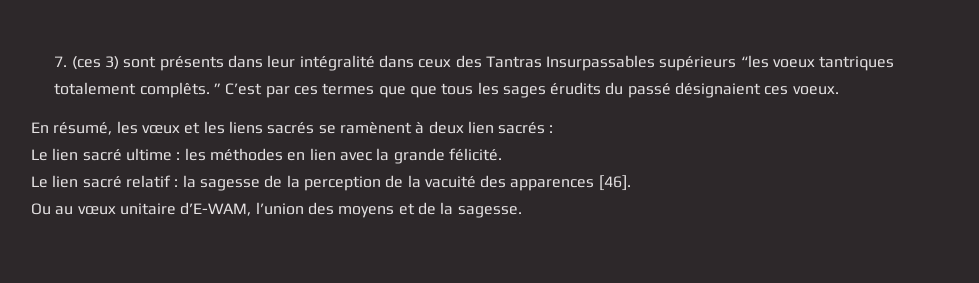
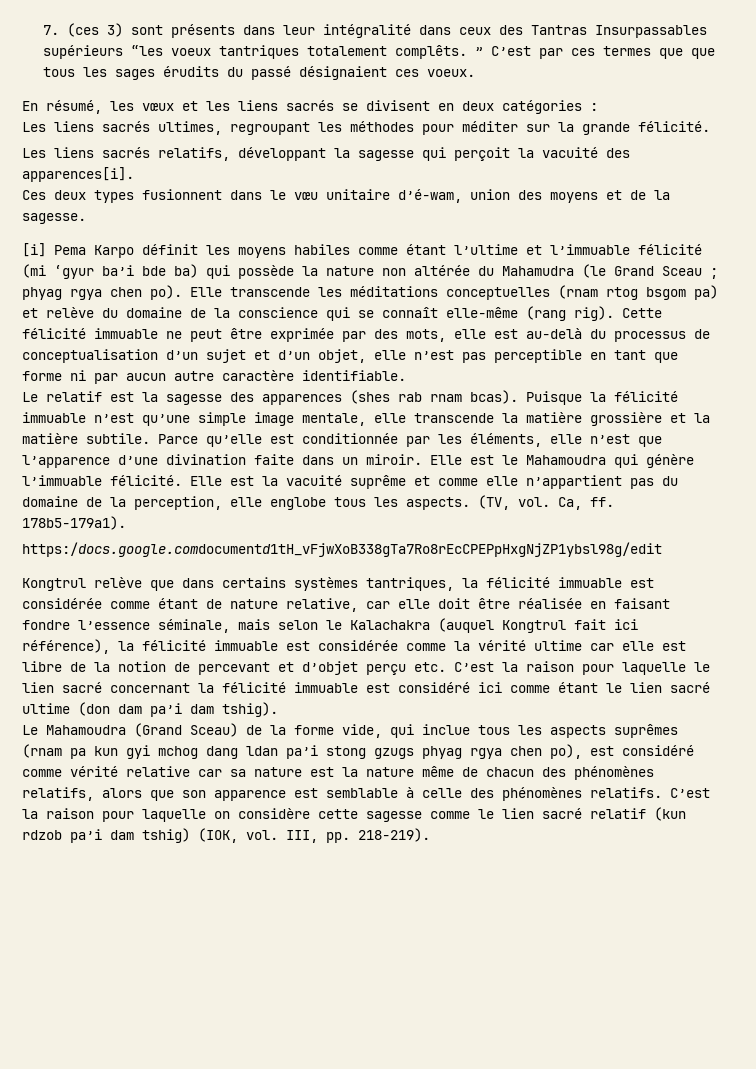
[339,121,554,134] [31,148,502,164] [31,175,631,191] [31,202,304,216] ramènent à deux lien sacrés : // Le lien sacré ultime : les méthodes en lien avec la grande félicité. // Le lien sacré relatif : la sagesse de la perception de la vacuité des apparences [46]. // Ou au vœux unitaire d’E-WAM, l’union -> [366,100,598,114] [22,121,710,135] [22,147,630,161] [22,167,134,182] [22,189,510,203] divisent en deux catégories : // Les liens sacrés ultimes, regroupant les méthodes pour méditer sur la grande félicité. // Les liens sacrés relatifs, développant la sagesse qui perçoit la vacuité des apparences[i]. // Ces deux types fusionnent dans le vœu unitaire d’é-wam, union
(522, 212) none -> [22,243,702,258] [22,264,718,279] [22,285,718,300] [22,306,662,321] [22,328,710,342] [22,349,678,363] [22,370,406,384] [22,390,678,405] [22,412,710,426] [22,433,662,447] [22,454,694,468] [22,475,678,489] [22,495,614,510] [22,516,126,530] [22,542,662,557] [22,577,654,591] [22,598,670,612] [22,618,638,633] [22,639,686,654] [22,661,710,675] [22,682,710,693] [22,702,278,717] [22,723,678,738] [22,744,694,759] [22,766,654,780] [22,787,710,801] [22,807,686,822] [22,828,430,843] // [i] Pema Karpo définit les moyens habiles comme étant l’ultime et l’immuable félicité (mi ‘gyur ba’i bde ba) qui possède la nature non altérée du Mahamudra (le Grand Sceau ; phyag rgya chen po). Elle transcende les méditations conceptuelles (rnam rtog bsgom pa) et relève du domaine de la conscience qui se connaît elle-même (rang rig). Cette félicité immuable ne peut être exprimée par des mots, elle est au-delà du processus de conceptualisation d’un sujet et d’un objet, elle n’est pas perceptible en tant que forme ni par aucun autre caractère identifiable. // Le relatif est la sagesse des apparences (shes rab rnam bcas). Puisque la félicité immuable n’est qu’une simple image mentale, elle transcende la matière grossière et la matière subtile. Parce qu’elle est conditionnée par les éléments, elle n’est que l’apparence d’une divination faite dans un miroir. Elle est le Mahamoudra qui génère l’immuable félicité. Elle est la vacuité suprême et comme elle n’appartient pas du domaine de la perception, elle englobe tous les aspects. (TV, vol. Ca, ff. 178b5-179a1). // https:/docs.google.comdocumentd1tH_vFjwXoB338gTa7Ro8rEcCPEPpHxgNjZP1ybsl98g/edit // Kongtrul relève que dans certains systèmes tantriques, la félicité immuable est considérée comme étant de nature relative, car elle doit être réalisée en faisant fondre l’essence séminale, mais selon le Kalachakra (auquel Kongtrul fait ici référence), la félicité immuable est considérée comme la vérité ultime car elle est libre de la notion de percevant et d’objet perçu etc. C’est la raison pour laquelle le lien sacré concernant la félicité immuable est considéré ici comme étant le lien sacré ultime (don dam pa’i dam tshig). // Le Mahamoudra (Grand Sceau) de la forme vide, qui inclue tous les aspects suprêmes (rnam pa kun gyi mchog dang ldan pa’i stong gzugs phyag rgya chen po), est considéré comme vérité relative car sa nature est la nature même de chacun des phénomènes relatifs, alors que son apparence est semblable à celle des phénomènes relatifs. C’est la raison pour laquelle on considère cette sagesse comme le lien sacré relatif (kun rdzob pa’i dam tshig) (IOK, vol. III, pp. 218-219).

